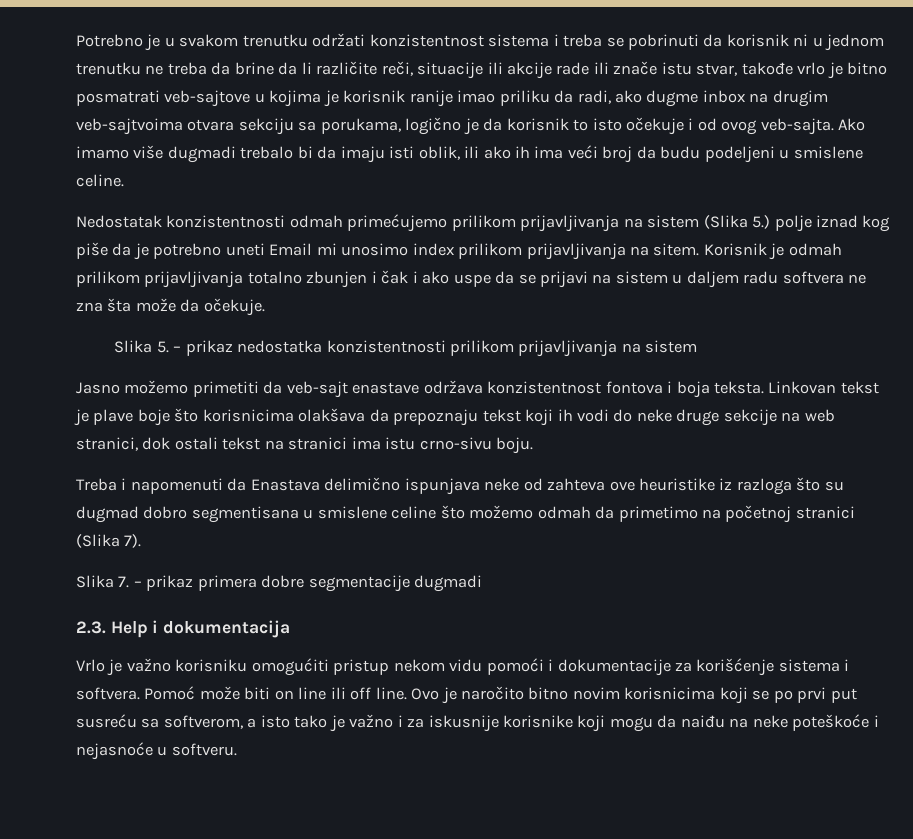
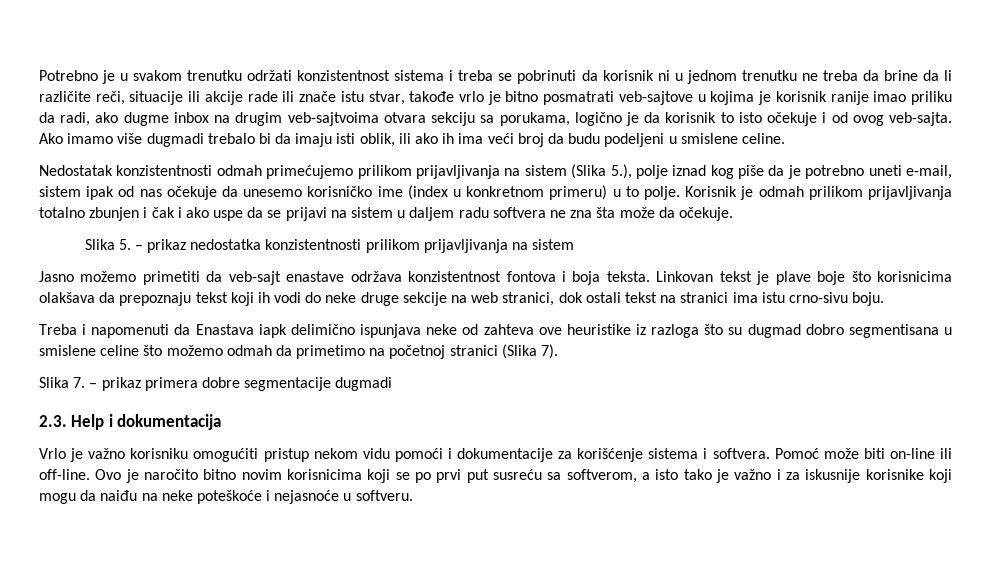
[752,215,771,229] 5.) -> [610,164,632,179] 5.),
[269,243,700,260] Email mi unosimo index prilikom prijavljivanja na sitem. -> [906,165,953,179] [39,185,680,200] e-mail, sistem ipak od nas očekuje da unesemo korisničko ime (index u konkretnom primeru) u to polje.
(320, 485) none -> [258,324,287,338] iapk
[274,687,407,700] on line ili off line. -> [889,448,953,459] [39,469,90,480] on-line ili off-line.

